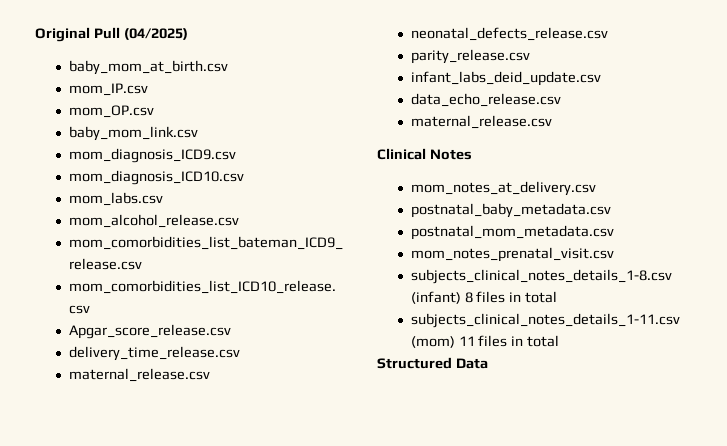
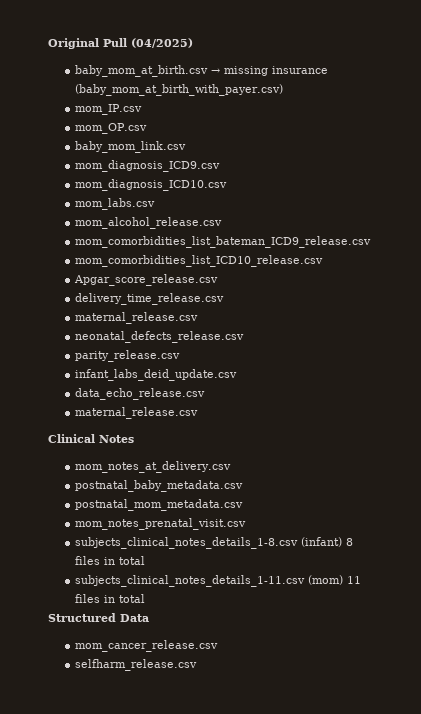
(228, 67) none -> [211,66,329,76] [75,84,284,96] → missing insurance (baby_mom_at_birth_with_payer.csv)
(488, 363) none -> [75,640,219,652] [75,659,198,671] // mom_cancer_release.csv // selfharm_release.csv

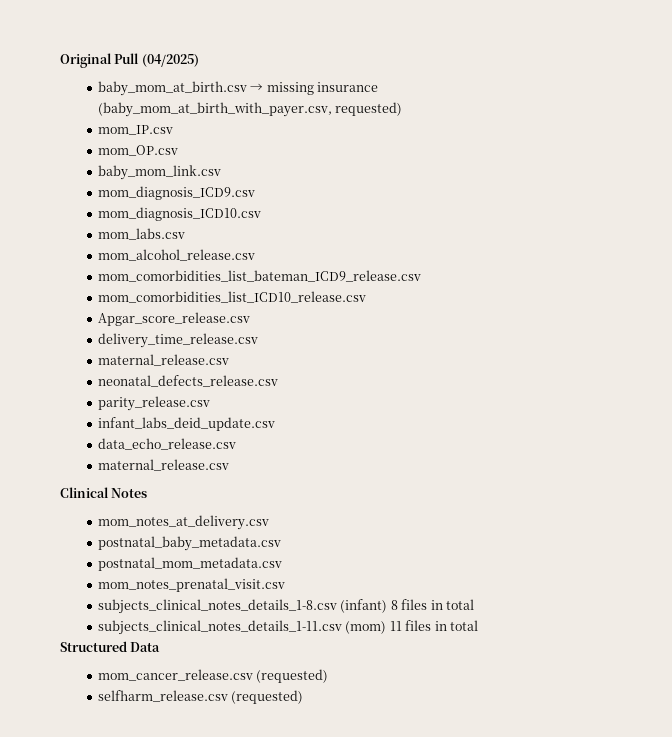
[75,84,284,96] (baby_mom_at_birth_with_payer.csv) -> [98,102,403,117] (baby_mom_at_birth_with_payer.csv, requested)
(219, 646) none -> [256,669,329,683] (requested)
(198, 665) none -> [231,690,304,704] (requested)

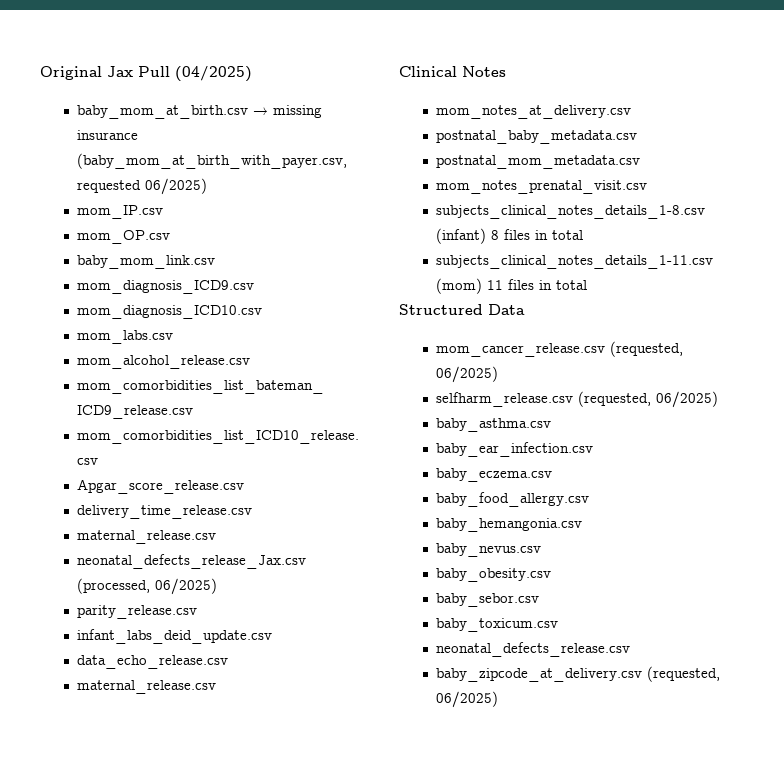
(112, 60) none -> [107,66,133,77] Jax
[335,102,403,116] requested) -> [76,178,207,195] requested 06/2025)
[98,375,279,387] neonatal_defects_release.csv -> [76,554,306,569] [76,578,217,595] neonatal_defects_release_Jax.csv (processed, 06/2025)
[256,669,329,683] (requested) -> [609,341,683,357] [435,366,498,383] (requested, 06/2025)
[231,690,304,704] (requested) -> [577,391,718,408] [435,418,551,432] [435,442,593,457] [435,468,552,482] [435,492,589,507] [435,518,582,532] [435,543,541,557] [435,568,551,582] [435,593,539,607] [435,618,558,632] [435,642,630,657] [435,666,720,682] [435,691,498,708] (requested, 06/2025) // baby_asthma.csv // baby_ear_infection.csv // baby_eczema.csv // baby_food_allergy.csv // baby_hemangonia.csv // baby_nevus.csv // baby_obesity.csv // baby_sebor.csv // baby_toxicum.csv // neonatal_defects_release.csv // baby_zipcode_at_delivery.csv (requested, 06/2025)

